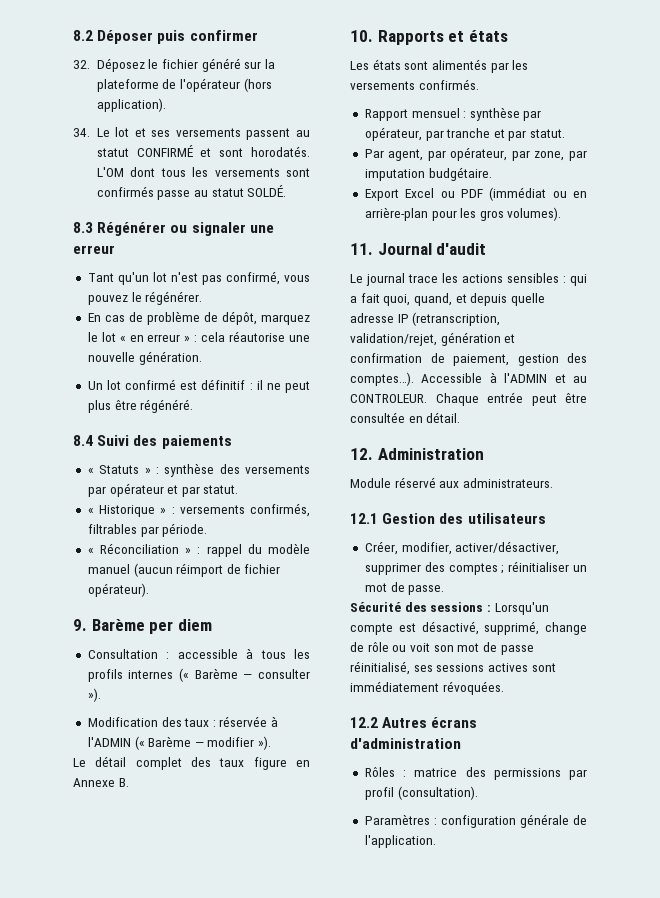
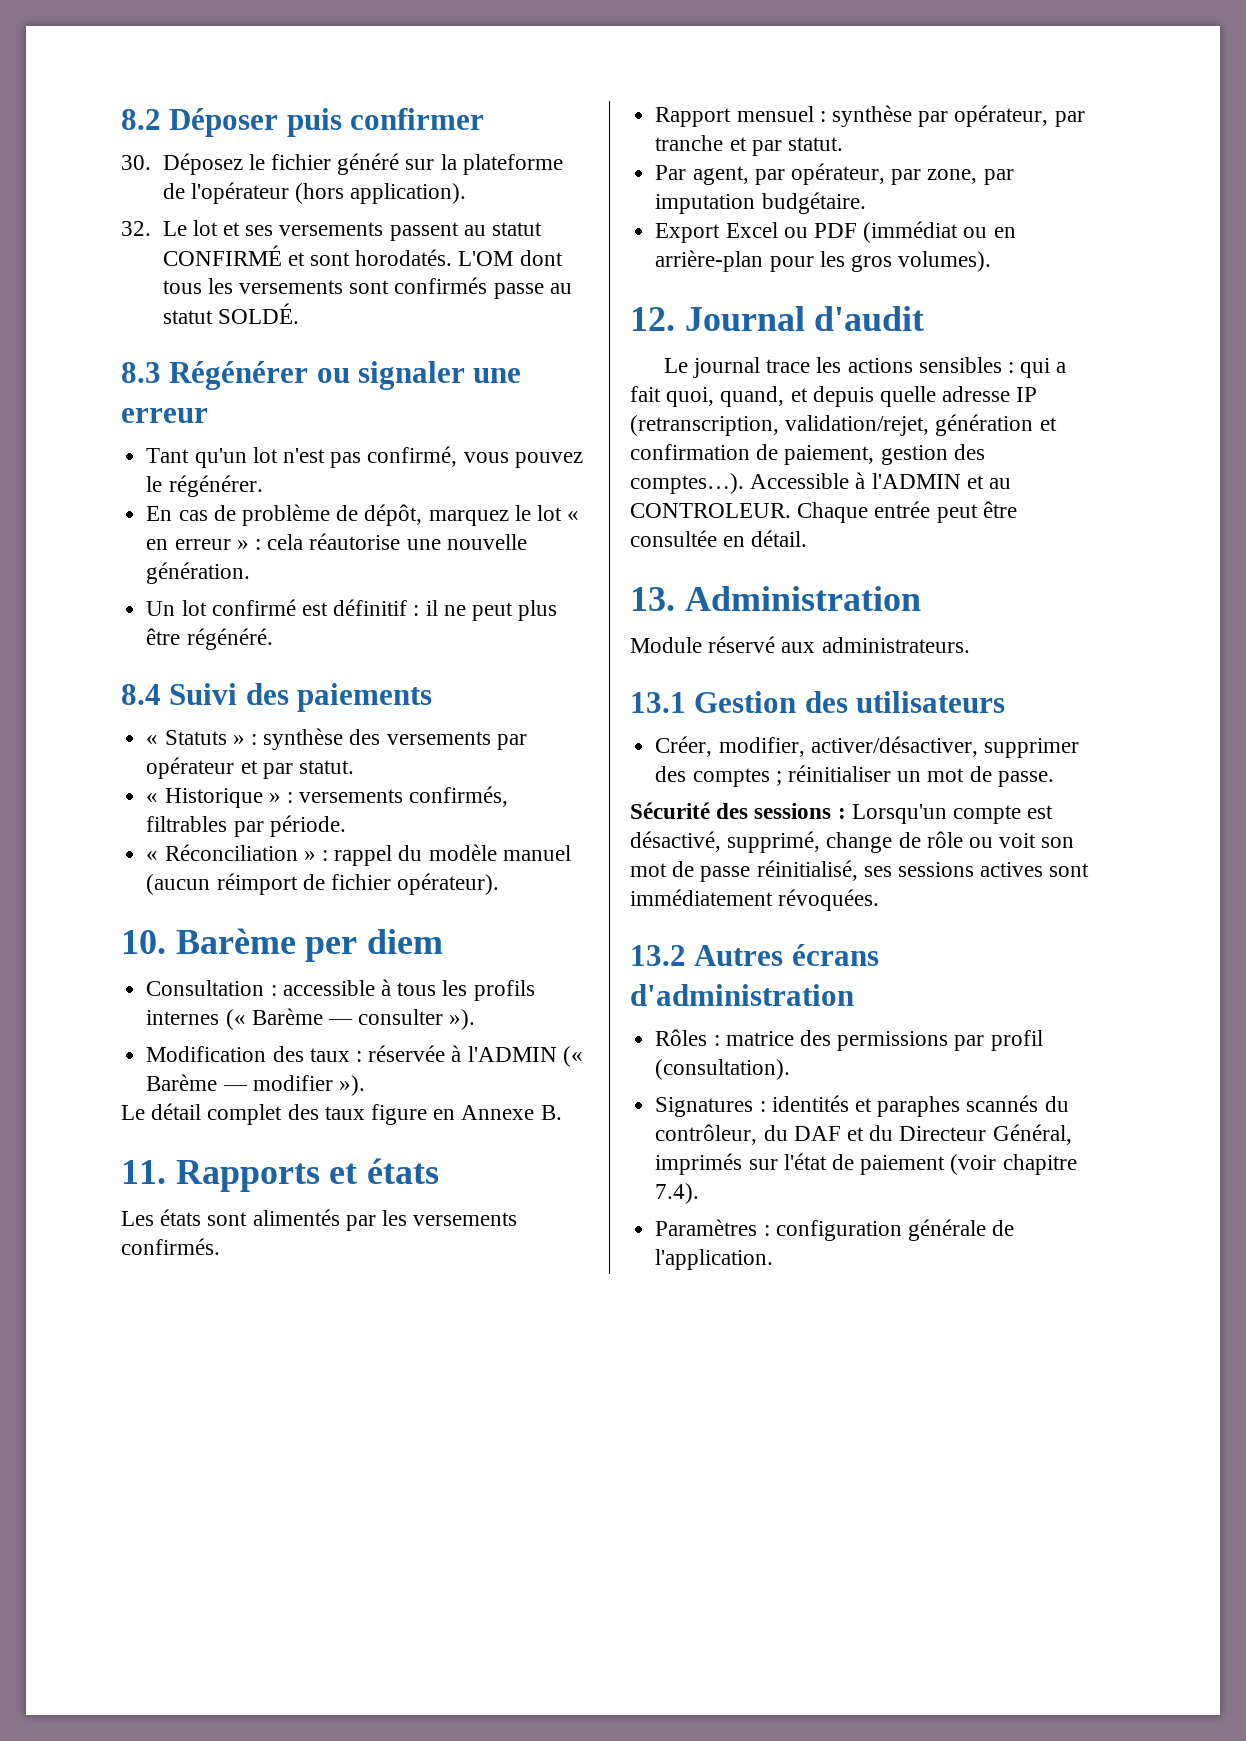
[73,60,90,69] 32. -> [121,155,151,170] 30.
[73,128,90,137] 34. -> [121,221,151,236] 32.
[73,619,87,631] 9. -> [121,930,166,954] 10.
[350,30,373,42] 10. -> [121,1160,166,1184] 11.
[350,243,373,255] 11. -> [630,307,675,331] 12.
[350,448,373,460] 12. -> [630,587,675,611] 13.
[350,513,378,524] 12.1 -> [630,692,686,713] 13.1
[350,717,378,728] 12.2 -> [630,945,686,966] 13.2
(478, 793) none -> [655,1095,1069,1117] [655,1124,1072,1145] [655,1153,1077,1175] [655,1183,700,1204] // Signatures : identités et paraphes scannés du contrôleur, du DAF et du Directeur Général, imprimés sur l'état de paiement (voir chapitre 7.4).

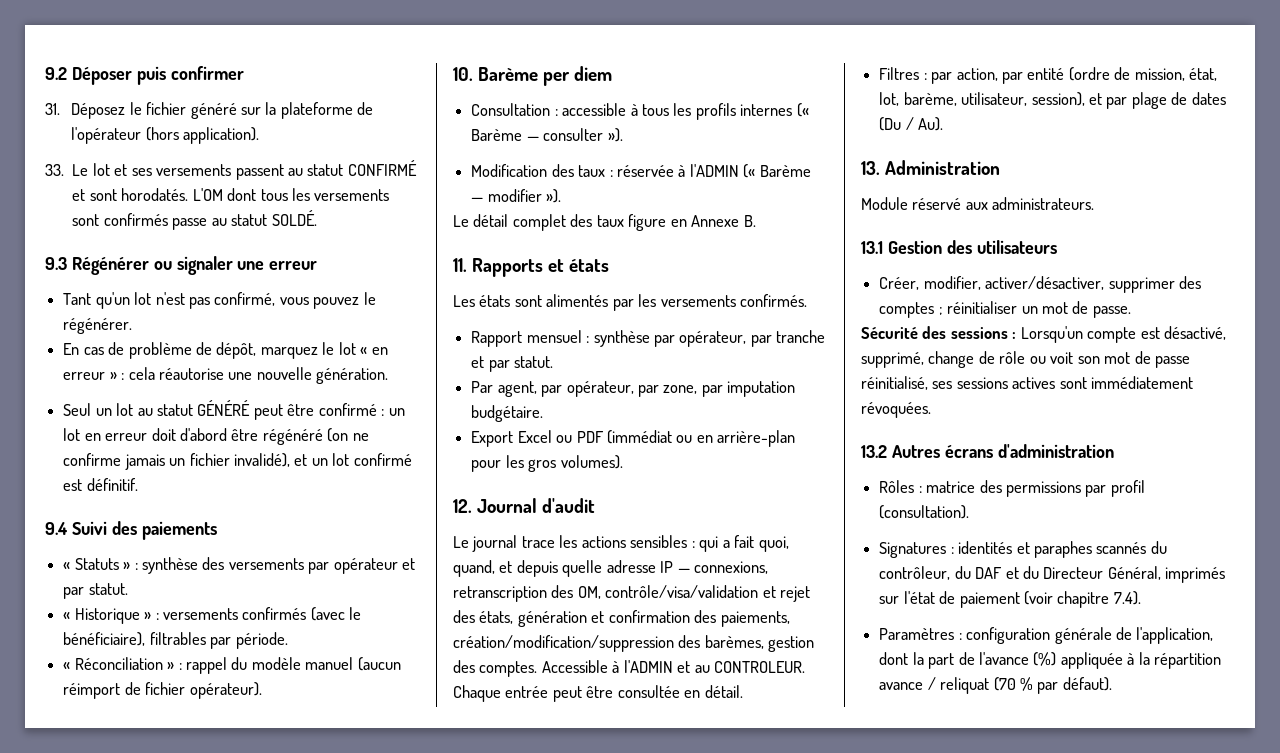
[121,109,161,130] 8.2 -> [45,67,67,80] 9.2
[121,155,151,170] 30. -> [45,103,60,115] 31.
[121,221,151,236] 32. -> [45,164,64,176] 33.
[121,362,161,383] 8.3 -> [45,257,67,270] 9.3
[146,599,558,621] [146,628,273,650] [121,684,161,705] Un lot confirmé est définitif : il ne peut plus être régénéré. // 8.4 -> [63,400,405,420] [63,428,369,445] [63,453,412,470] [63,478,138,491] [45,522,68,535] Seul un lot au statut GÉNÉRÉ peut être confirmé : un lot en erreur doit d'abord être régénéré (on ne confirme jamais un fichier invalidé), et un lot confirmé est définitif. // 9.4
[409,786,509,807] confirmés, -> [242,607,362,621] [63,632,146,646] confirmés (avec le bénéficiaire),
[630,414,1057,436] [630,444,875,465] (retranscription, validation/rejet, génération et confirmation de paiement, -> [677,561,769,574] [453,585,811,602] [453,610,790,627] [453,635,764,652] — connexions, retranscription des OM, contrôle/visa/validation et rejet des états, génération et confirmation des paiements, création/modification/suppression des barèmes,
[630,473,744,494] comptes…). -> [479,661,538,677] comptes.
(808, 538) none -> [879,67,1218,84] [879,92,1226,109] [879,117,944,131] // Filtres : par action, par entité (ordre de mission, état, lot, barème, utilisateur, session), et par plage de dates (Du / Au).
[655,1249,774,1270] l'application. -> [1136,627,1214,644] [879,652,1222,669] [879,677,1112,694] l'application, dont la part de l'avance (%) appliquée à la répartition avance / reliquat (70 % par défaut).

